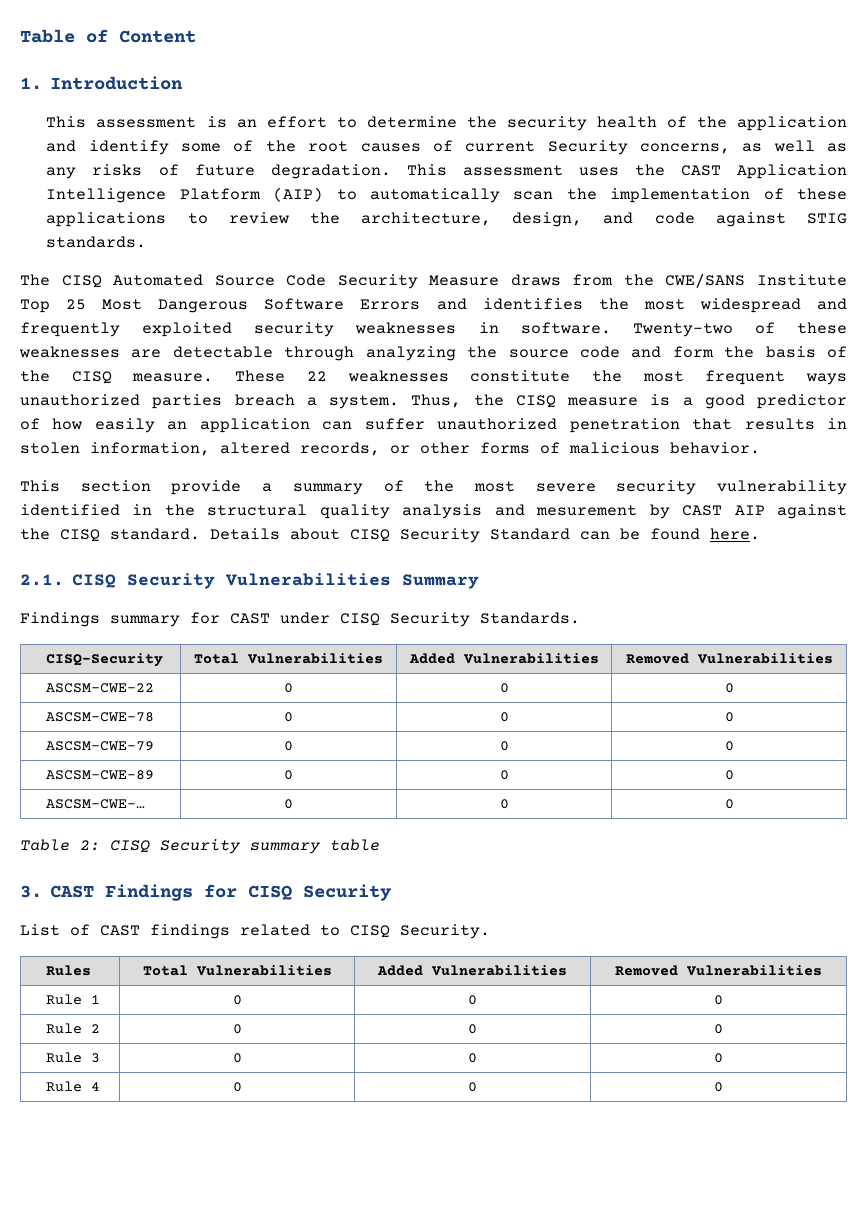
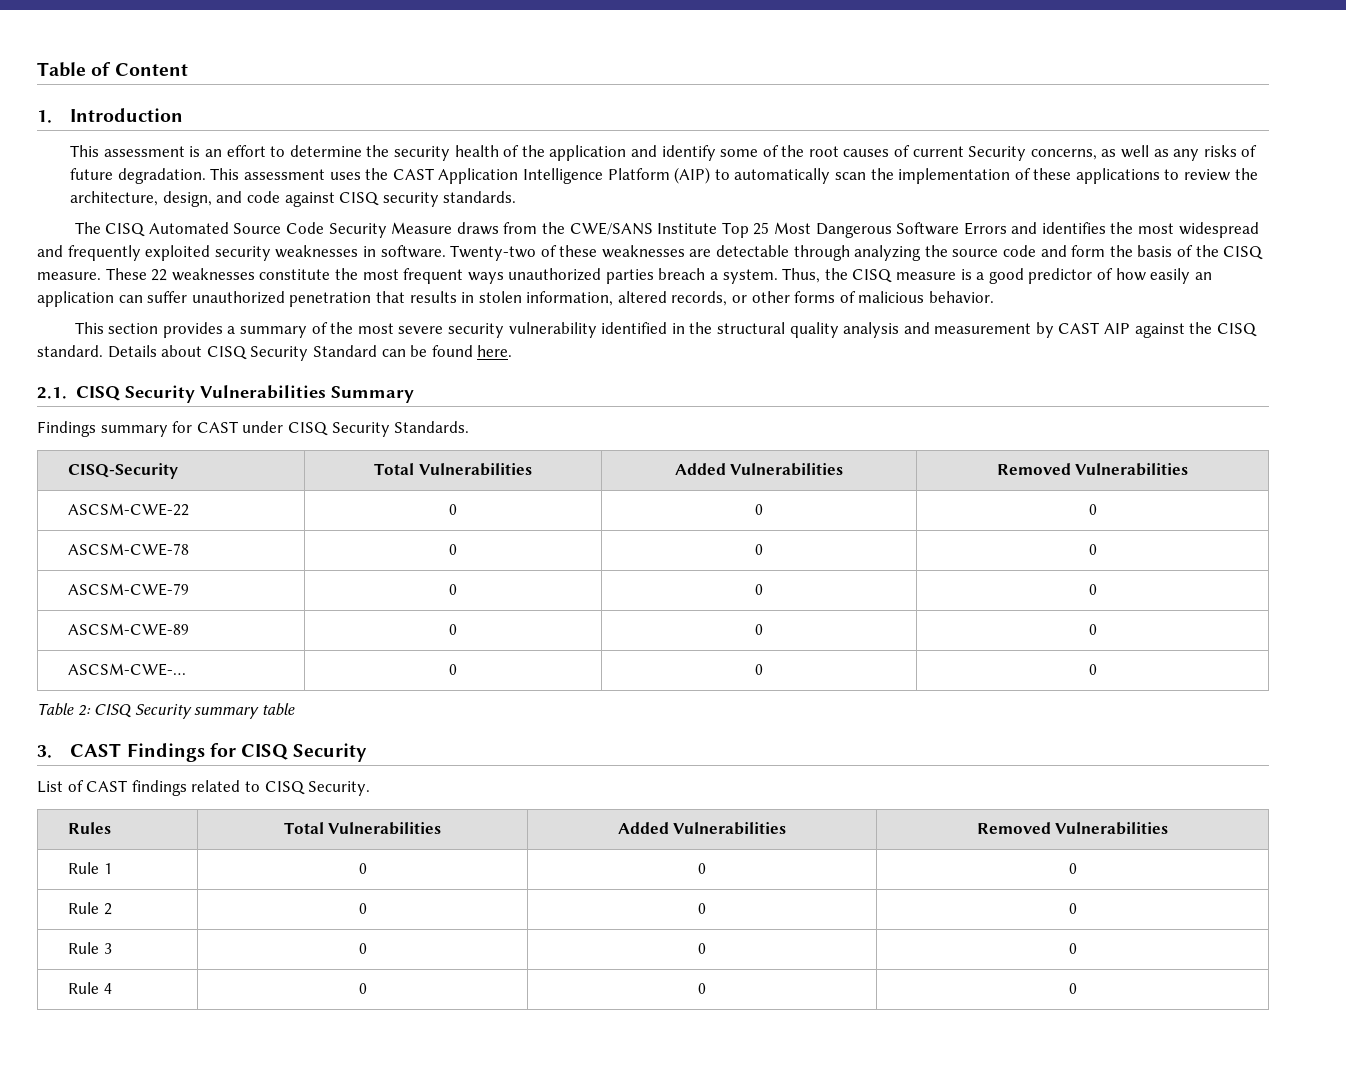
[807,213,847,224] STIG -> [339,192,439,207] CISQ security
[171,480,242,495] provide -> [162,322,223,338] provides
[536,505,638,516] mesurement -> [934,323,1032,334] measurement

